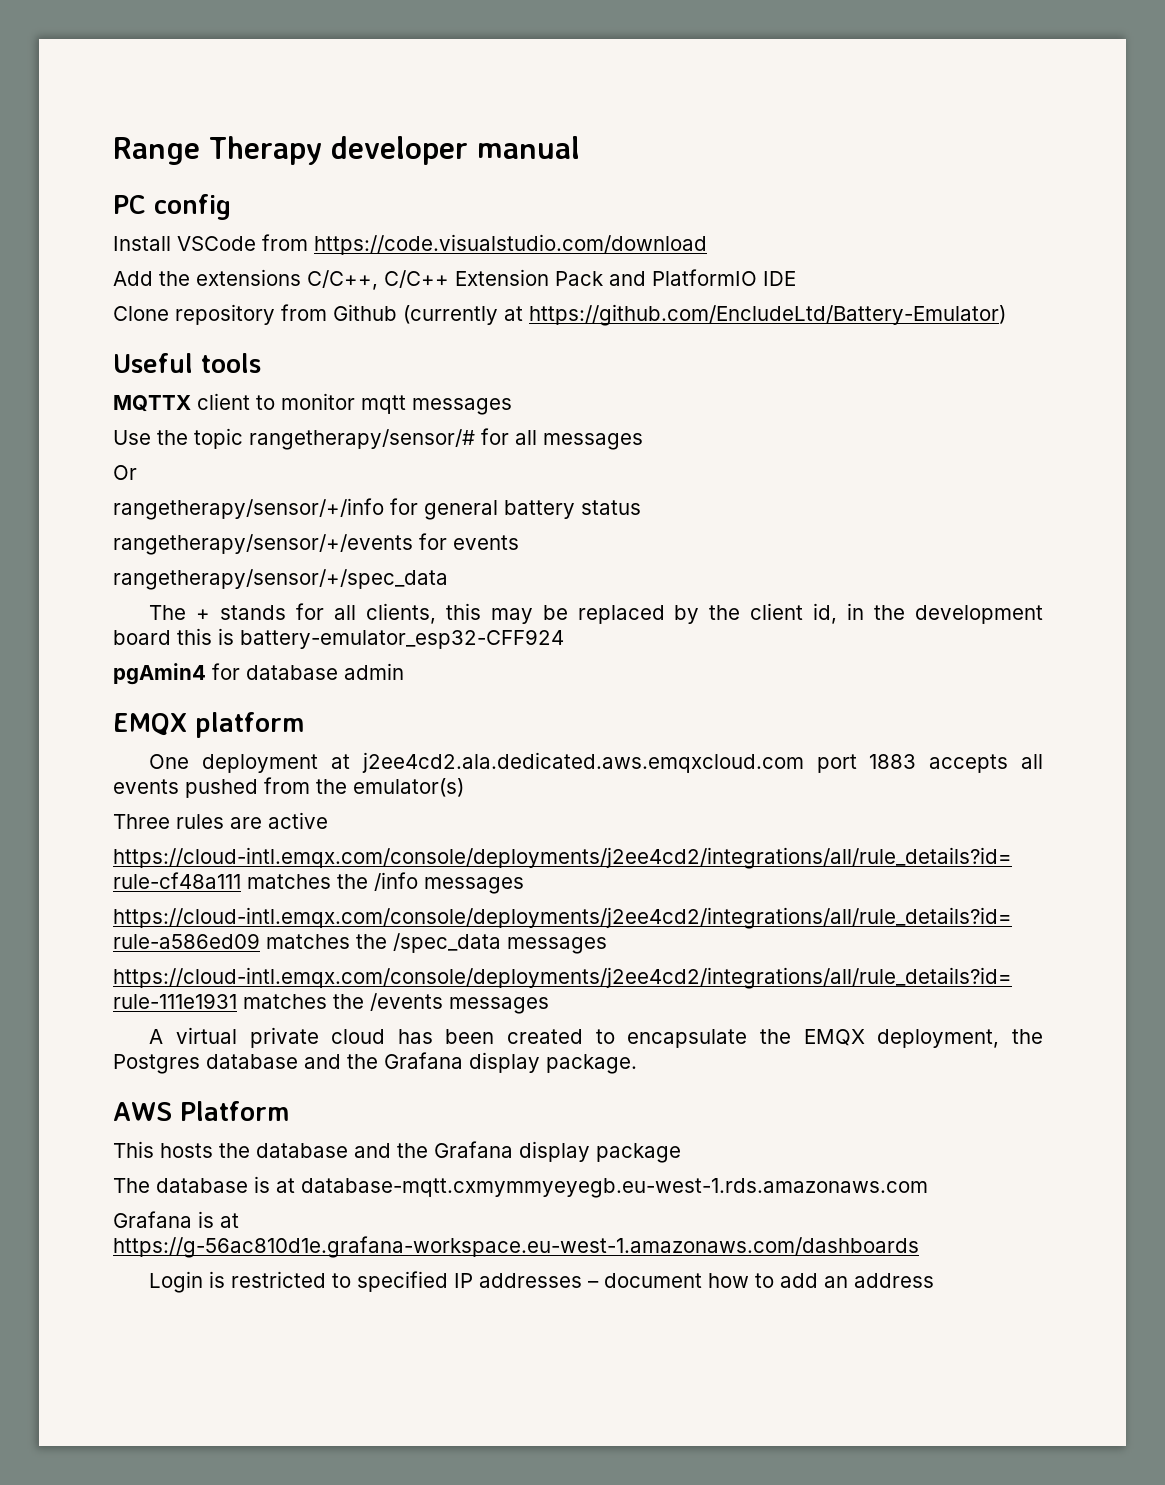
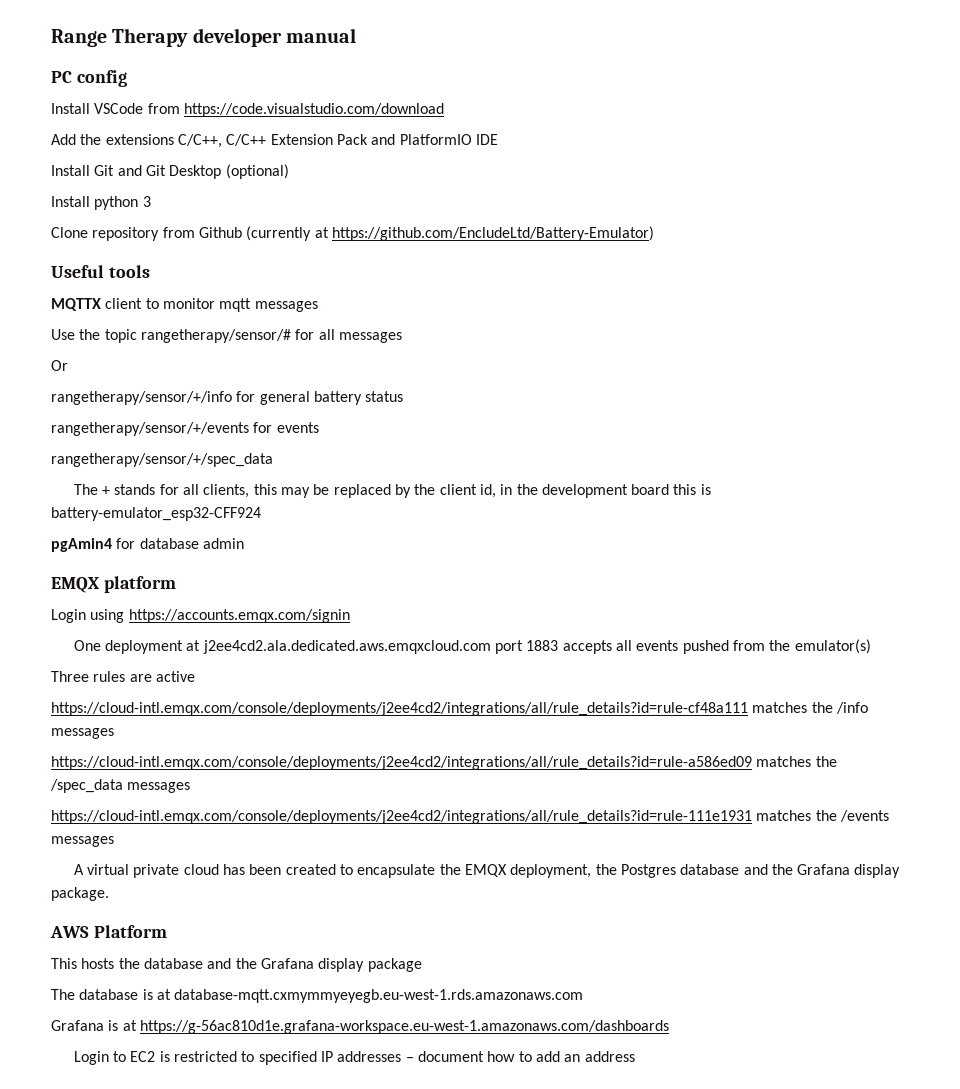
(796, 278) none -> [51,164,289,179] [51,196,151,210] // Install Git and Git Desktop (optional) // Install python 3
(304, 725) none -> [51,609,350,623] // Login using https://accounts.emqx.com/signin
(204, 1282) none -> [113,1051,156,1062] to EC2

